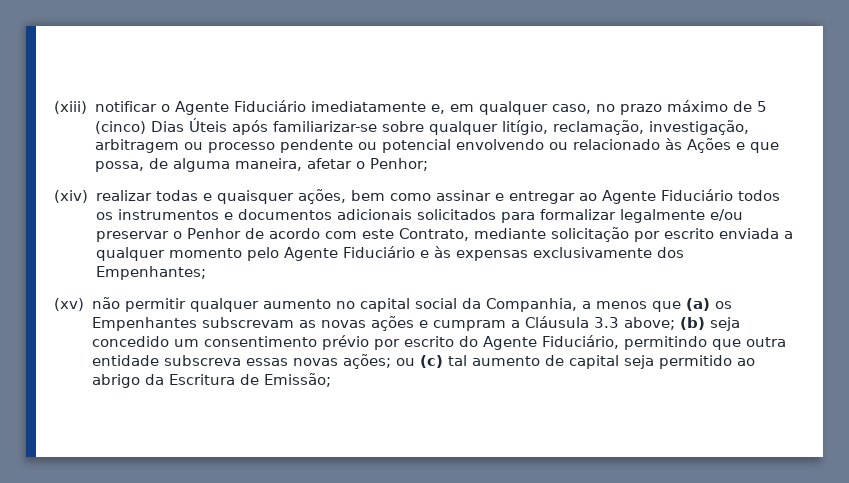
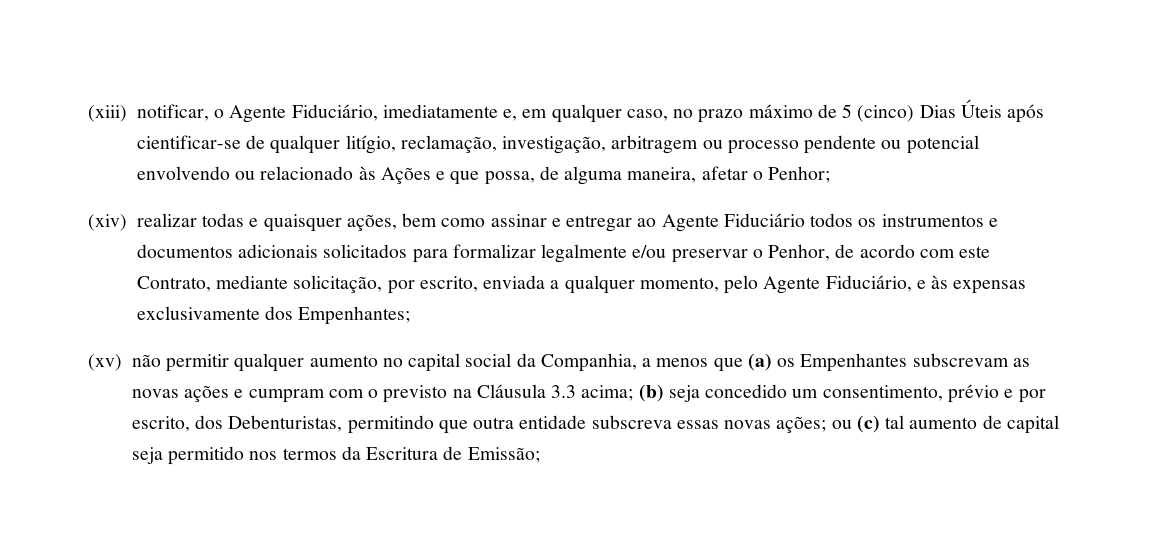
[94,101,157,112] notificar -> [136,104,209,121] notificar,
[233,100,307,112] Fiduciário -> [291,104,378,121] Fiduciário,
[272,121,425,132] familiarizar-se sobre -> [136,135,266,149] cientificar-se de
[186,228,241,239] Penhor -> [768,244,831,261] Penhor,
[550,227,714,242] solicitação por escrito -> [293,275,478,294] solicitação, por escrito,
[168,248,242,258] momento -> [639,277,719,292] momento,
[342,246,416,258] Fiduciário -> [825,275,912,292] Fiduciário,
[510,320,520,328] a -> [328,385,472,403] com o previsto na
[623,317,675,330] above; -> [581,385,634,401] acima;
[203,335,620,350] consentimento prévio por escrito do Agente Fiduciário, -> [822,384,1046,403] [131,415,343,432] consentimento, prévio e por escrito, dos Debenturistas,
[736,358,755,366] [91,374,140,388] ao abrigo -> [249,448,337,460] nos termos

